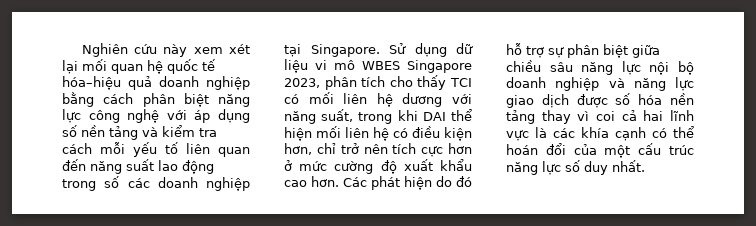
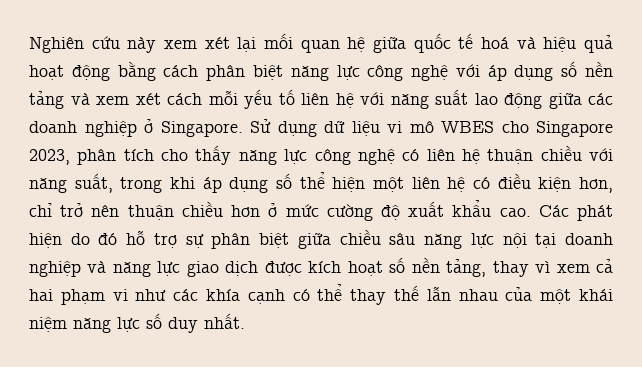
(163, 67) none -> [373,37,407,53] giữa
[62,76,250,90] hóa–hiệu quả doanh nghiệp -> [481,35,614,53] [29,65,110,81] hoá và hiệu quả hoạt động
[162,125,217,137] kiểm tra -> [96,93,161,105] xem xét
[218,147,250,157] [62,159,86,171] quan đến -> [335,92,384,108] hệ với
[62,176,120,191] trong số -> [548,93,582,109] giữa
[284,44,301,57] tại -> [144,119,153,133] ở
(400, 65) none -> [501,121,529,133] cho
[450,78,472,87] [284,92,443,107] TCI có mối liên hệ dương -> [238,145,582,165] năng lực công nghệ có liên hệ thuận chiều
[422,112,446,121] DAI -> [202,173,292,193] áp dụng số
[316,126,341,138] mối -> [373,177,404,192] một
[392,143,444,157] tích cực -> [127,201,223,220] thuận chiều
[284,176,339,187] cao hơn. -> [499,208,531,217] cao.
[678,61,694,75] bộ -> [535,233,557,248] tại
[615,93,694,105] [506,110,535,124] số hóa nền tảng -> [308,257,487,277] kích hoạt số nền tảng,
[596,111,615,121] coi -> [556,264,590,273] xem
[670,110,694,121] [506,127,547,141] lĩnh vực là -> [60,289,167,305] phạm vi như
[506,143,694,158] hoán đổi của một cấu trúc -> [350,285,613,305] [29,317,67,332] thay thế lẫn nhau của một khái niệm

